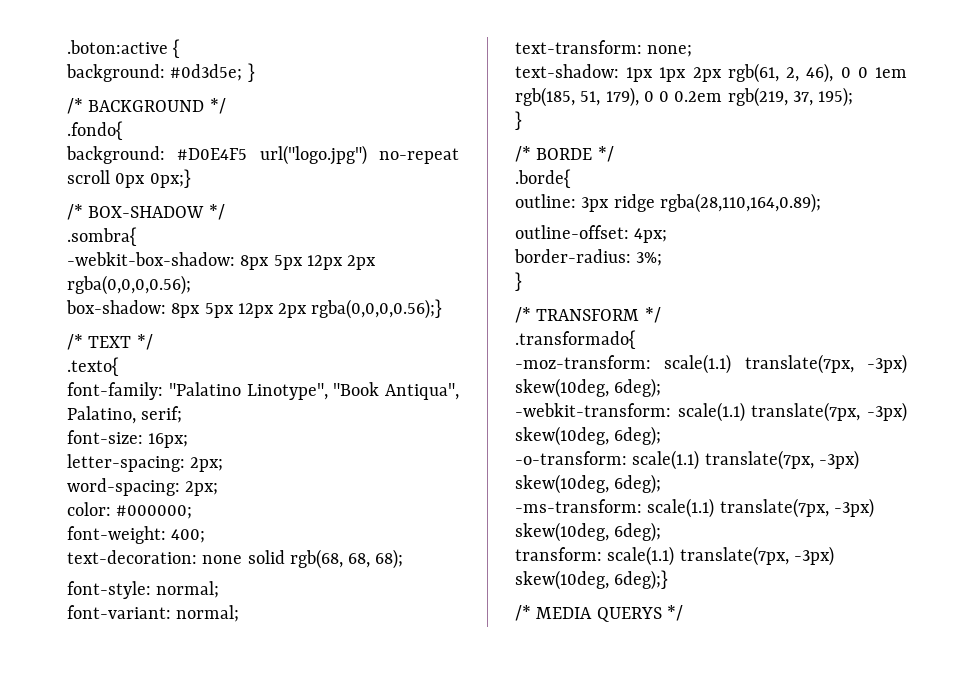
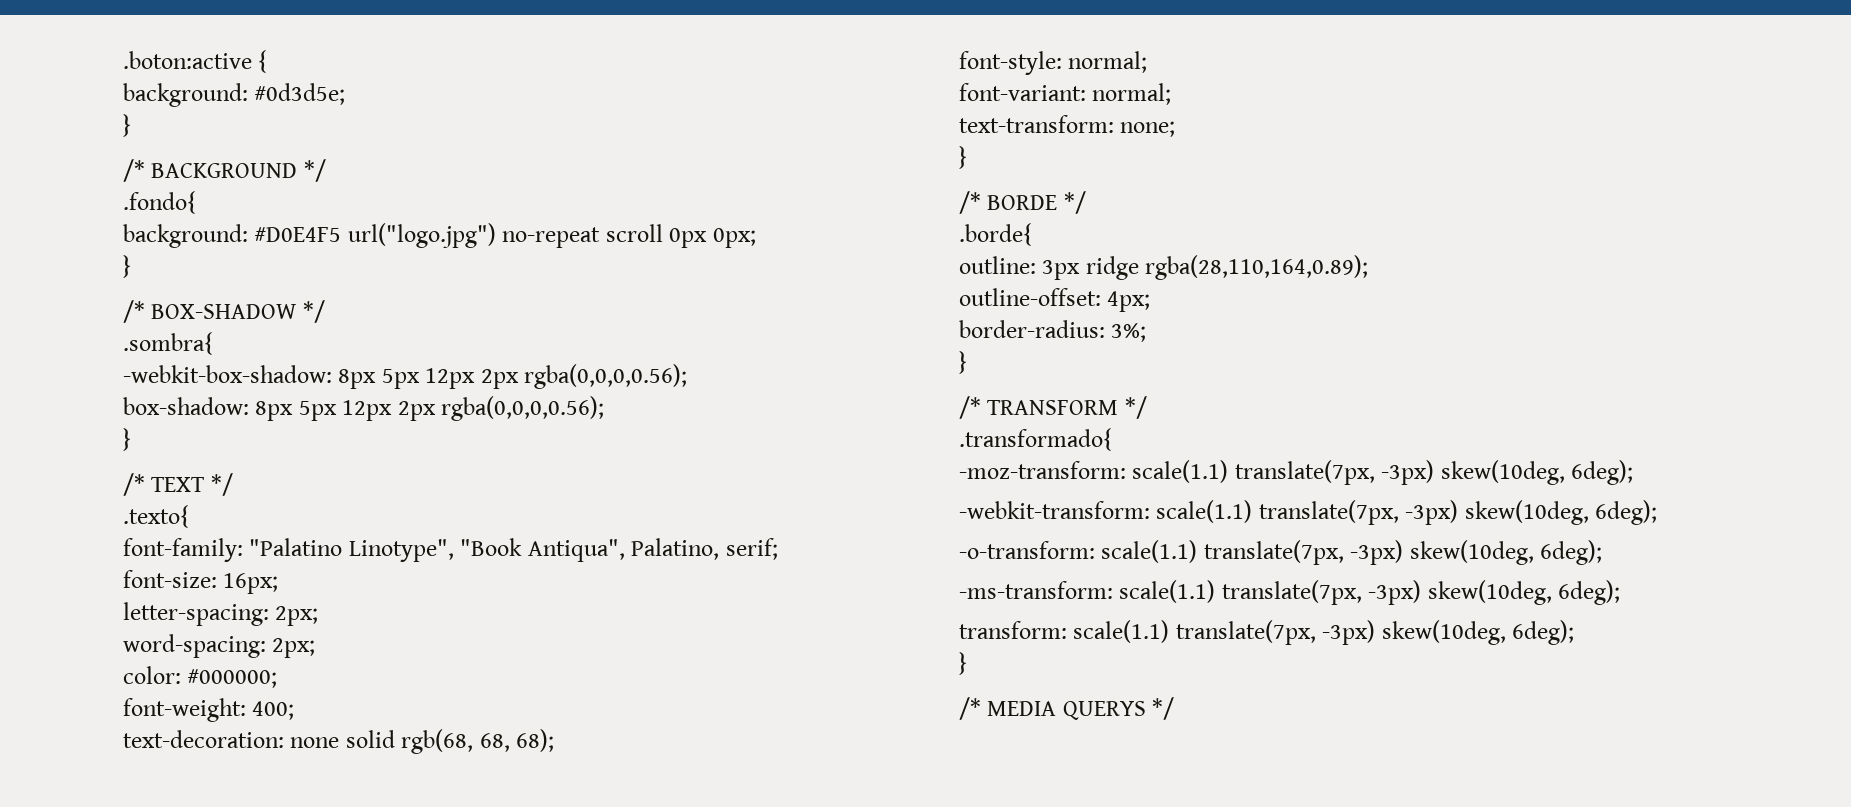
(243, 72) none -> (346, 94) //
[149,169,191,188] 0px;} -> [712,228,756,248] [123,255,131,278] 0px; // }
[311,299,443,319] rgba(0,0,0,0.56);} -> [441,396,605,421] [123,428,131,451] rgba(0,0,0,0.56); // }
[515,63,907,83] [515,87,854,107] // text-shadow: 1px 1px 2px rgb(61, 2, 46), 0 0 1em rgb(185, 51, 179), 0 0 0.2em rgb(219, 37, 195); -> (1176, 129) none
[614,570,669,590] 6deg);} -> [1512,620,1575,645] [959,652,967,675] 6deg); // }

